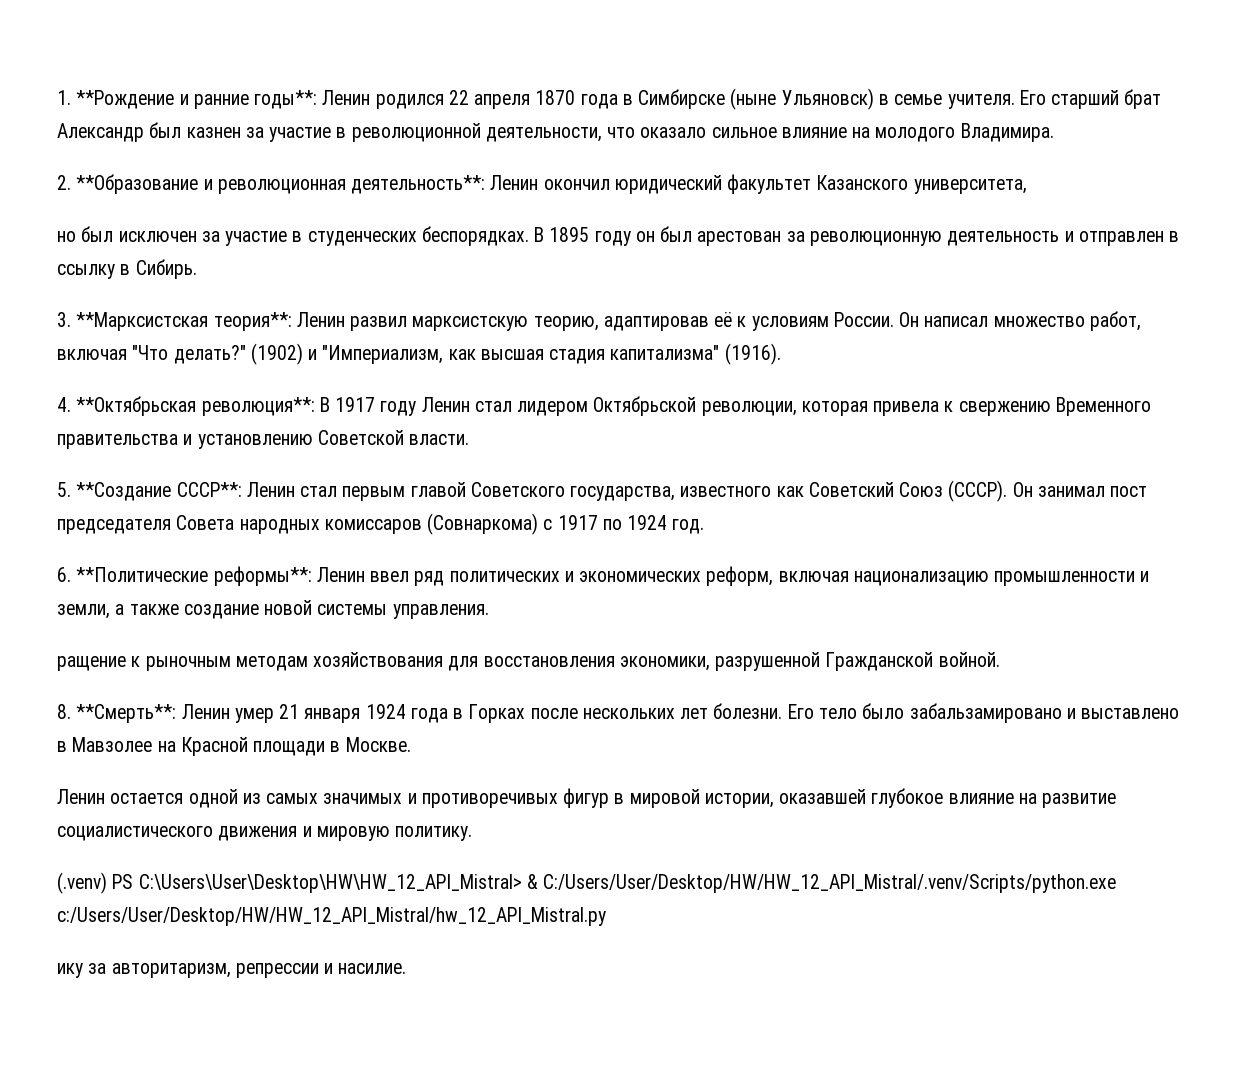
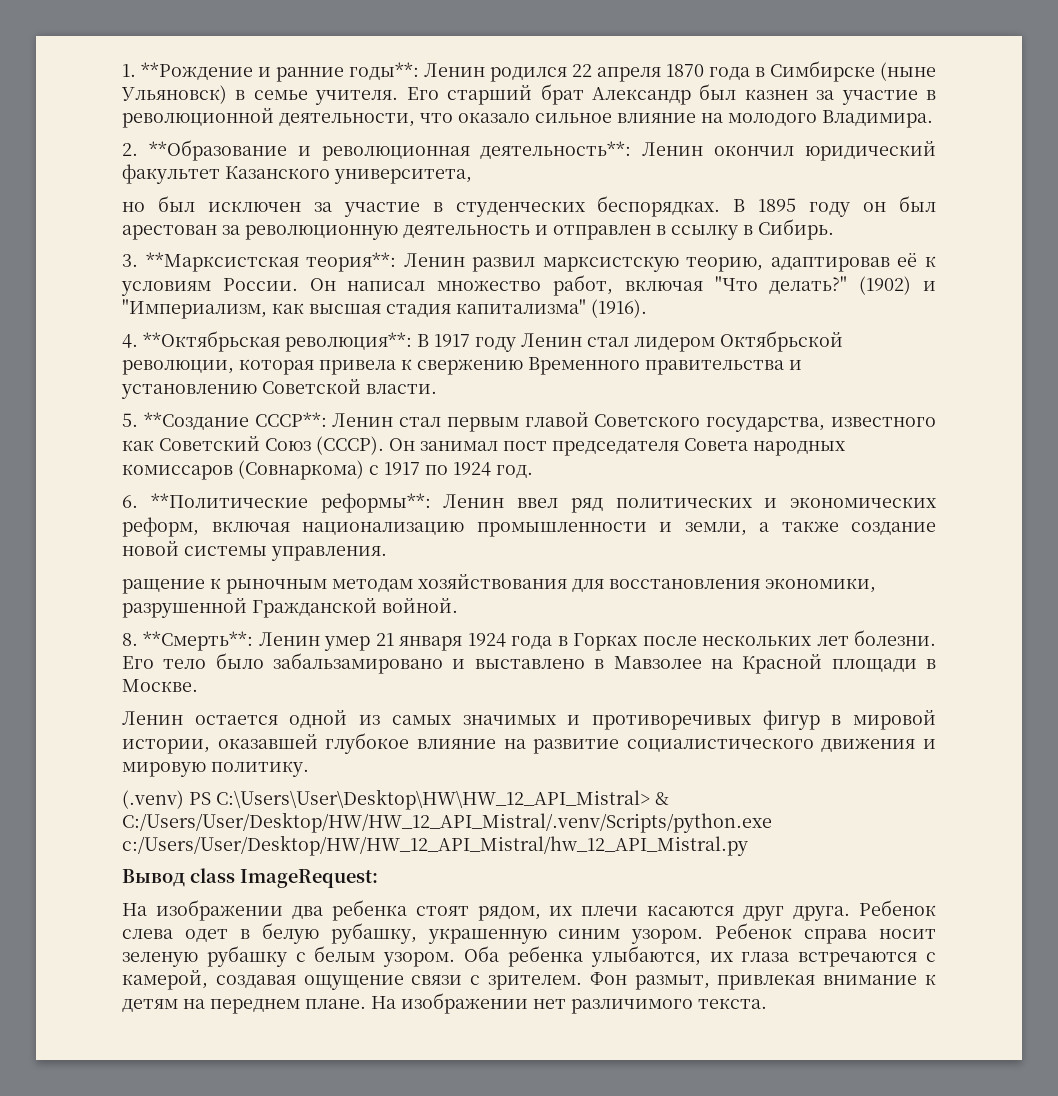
[57,963,407,978] ику за авторитаризм, репрессии и насилие. -> [122,868,378,888] [122,900,936,921] [122,923,936,944] [122,946,937,967] [122,970,936,990] [122,993,767,1014] Вывод class ImageRequest: // На изображении два ребенка стоят рядом, их плечи касаются друг друга. Ребенок слева одет в белую рубашку, украшенную синим узором. Ребенок справа носит зеленую рубашку с белым узором. Оба ребенка улыбаются, их глаза встречаются с камерой, создавая ощущение связи с зрителем. Фон размыт, привлекая внимание к детям на переднем плане. На изображении нет различимого текста.

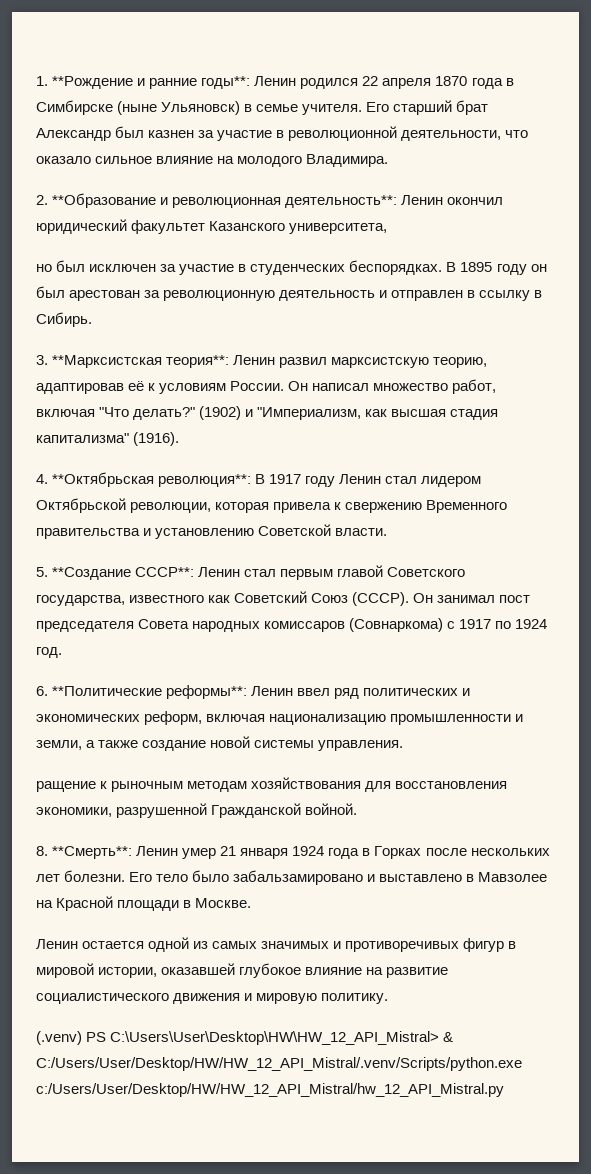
[122,868,378,888] [122,900,936,921] [122,923,936,944] [122,946,937,967] [122,970,936,990] [122,993,767,1014] // Вывод class ImageRequest: // На изображении два ребенка стоят рядом, их плечи касаются друг друга. Ребенок слева одет в белую рубашку, украшенную синим узором. Ребенок справа носит зеленую рубашку с белым узором. Оба ребенка улыбаются, их глаза встречаются с камерой, создавая ощущение связи с зрителем. Фон размыт, привлекая внимание к детям на переднем плане. На изображении нет различимого текста. -> (504, 1090) none

